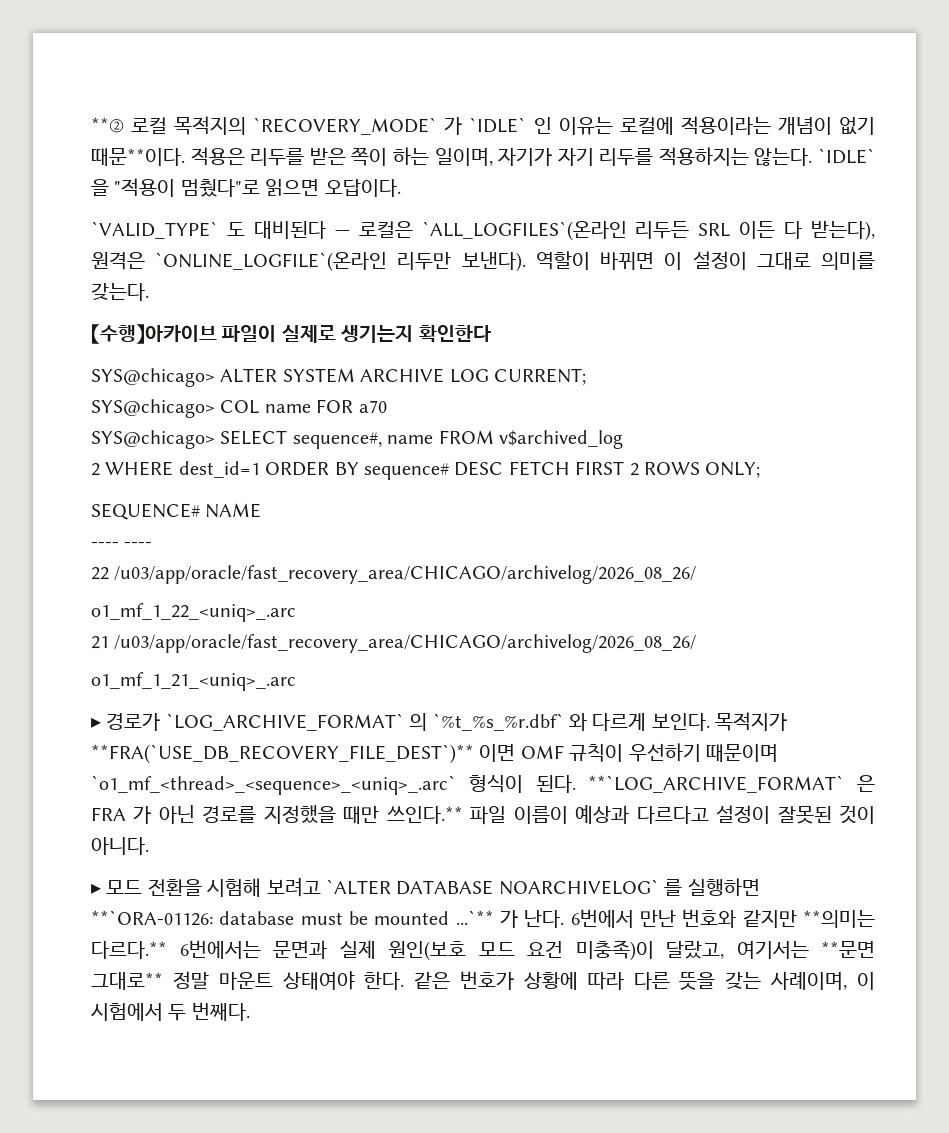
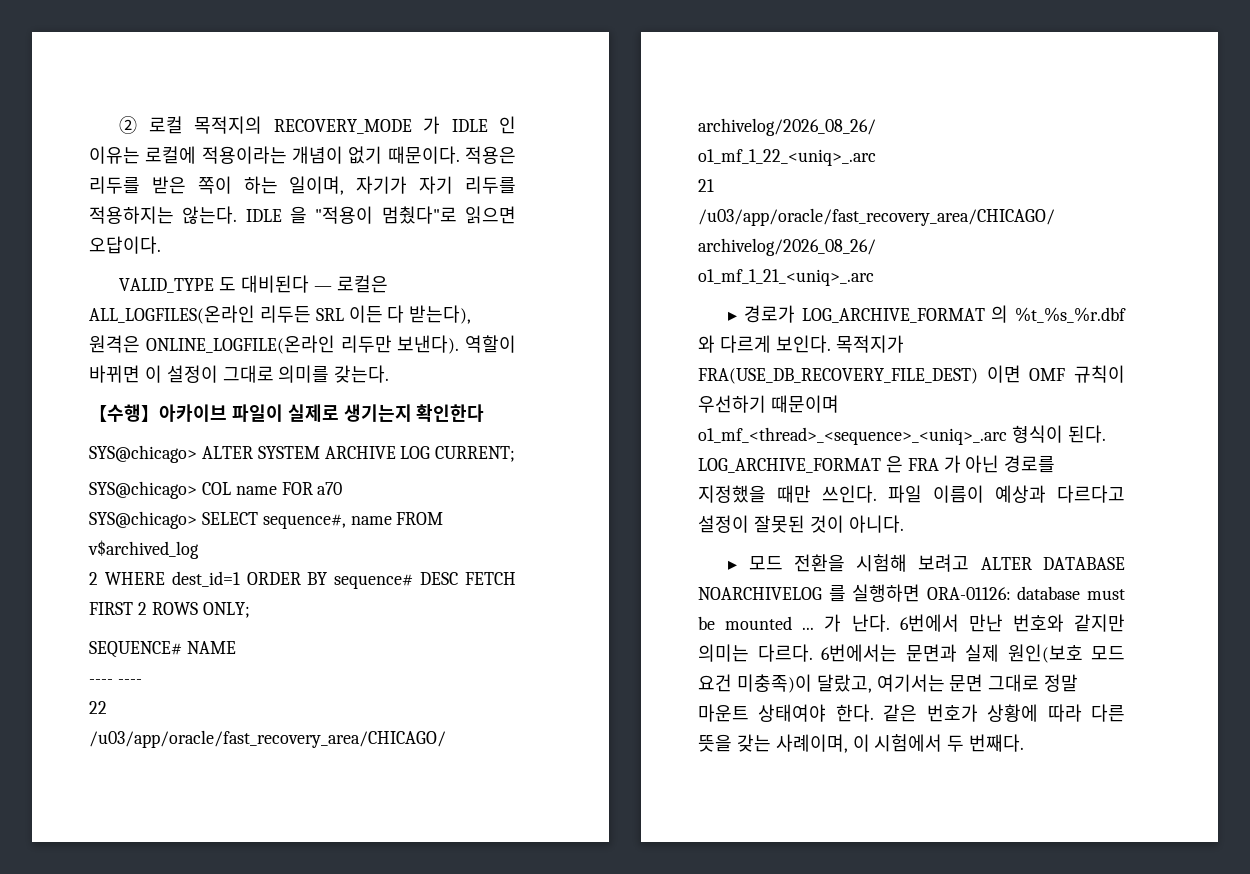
[91,117,124,133] **② -> [119,116,138,134] ②
[253,117,527,135] `RECOVERY_MODE` 가 `IDLE` -> [273,116,488,134] RECOVERY_MODE 가 IDLE
[91,148,185,166] 때문**이다. -> [387,146,460,164] 때문이다.
[818,148,876,164] `IDLE` -> [245,209,282,222] IDLE
[91,221,218,239] `VALID_TYPE` -> [119,278,215,293] VALID_TYPE
[421,221,627,241] `ALL_LOGFILES`(온라인 -> [89,305,255,324] ALL_LOGFILES(온라인
[155,252,388,272] `ONLINE_LOGFILE`(온라인 -> [145,335,335,354] ONLINE_LOGFILE(온라인
[165,713,564,731] `LOG_ARCHIVE_FORMAT` 의 `%t_%s_%r.dbf` -> [801,305,1126,323] LOG_ARCHIVE_FORMAT 의 %t_%s_%r.dbf
[91,744,474,764] **FRA(`USE_DB_RECOVERY_FILE_DEST`)** -> [698,368,978,384] FRA(USE_DB_RECOVERY_FILE_DEST)
[91,775,456,795] `o1_mf_<thread>_<sequence>_<uniq>_.arc` -> [698,427,1007,445] o1_mf_<thread>_<sequence>_<uniq>_.arc
[588,775,845,793] **`LOG_ARCHIVE_FORMAT` -> [698,458,881,473] LOG_ARCHIVE_FORMAT
[386,806,463,824] 쓰인다.** -> [822,485,877,503] 쓰인다.
[326,879,659,895] `ALTER DATABASE NOARCHIVELOG` -> [980,557,1125,570] [698,587,822,600] ALTER DATABASE NOARCHIVELOG
[91,910,213,926] **`ORA-01126: -> [926,587,1011,600] ORA-01126:
[455,910,494,925] ...`** -> [802,627,815,630] ...
[803,910,875,928] [91,941,167,959] **의미는 다르다.** -> [698,644,813,662] 의미는 다르다.
[821,941,875,958] [91,972,163,990] **문면 그대로** -> [949,674,1040,692] 문면 그대로

